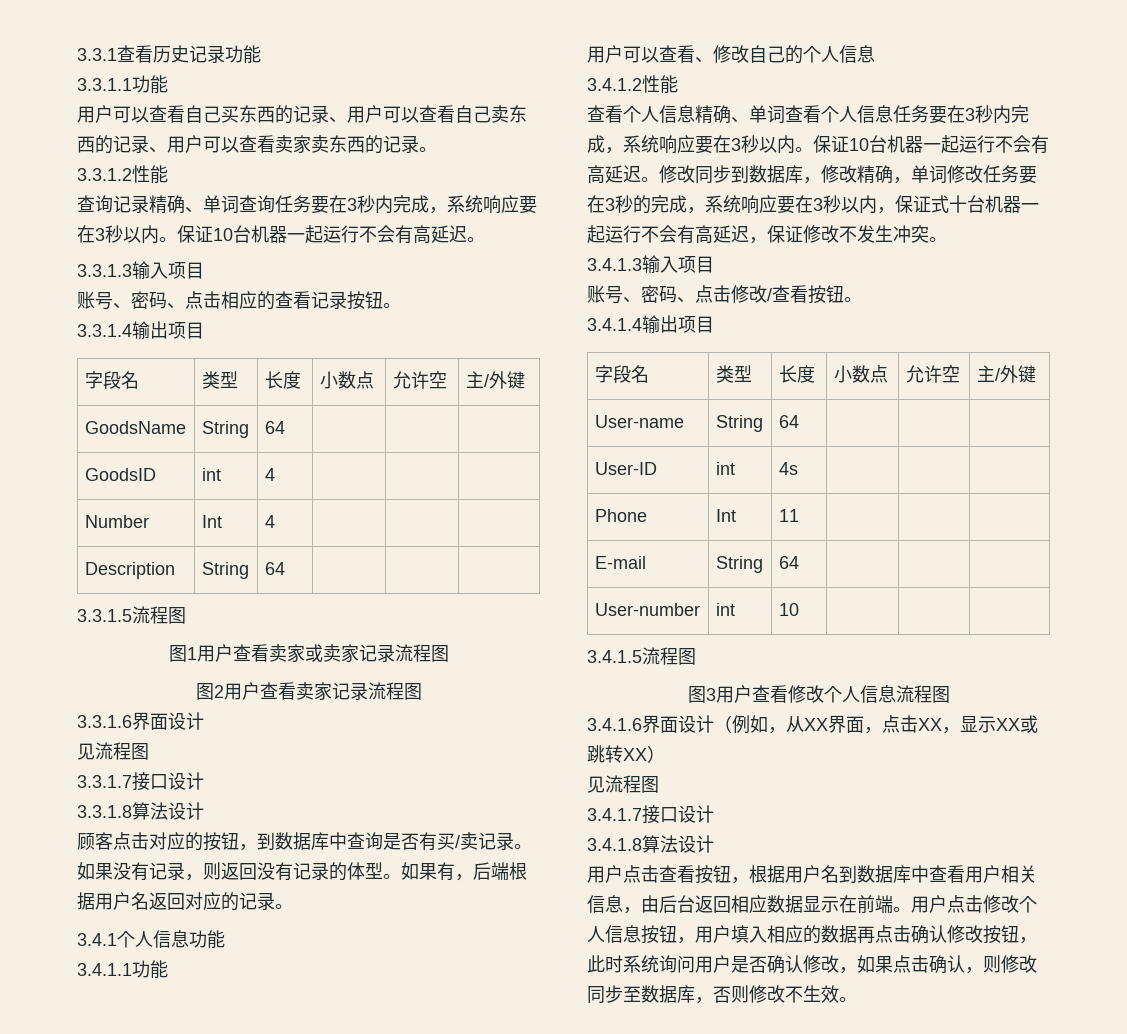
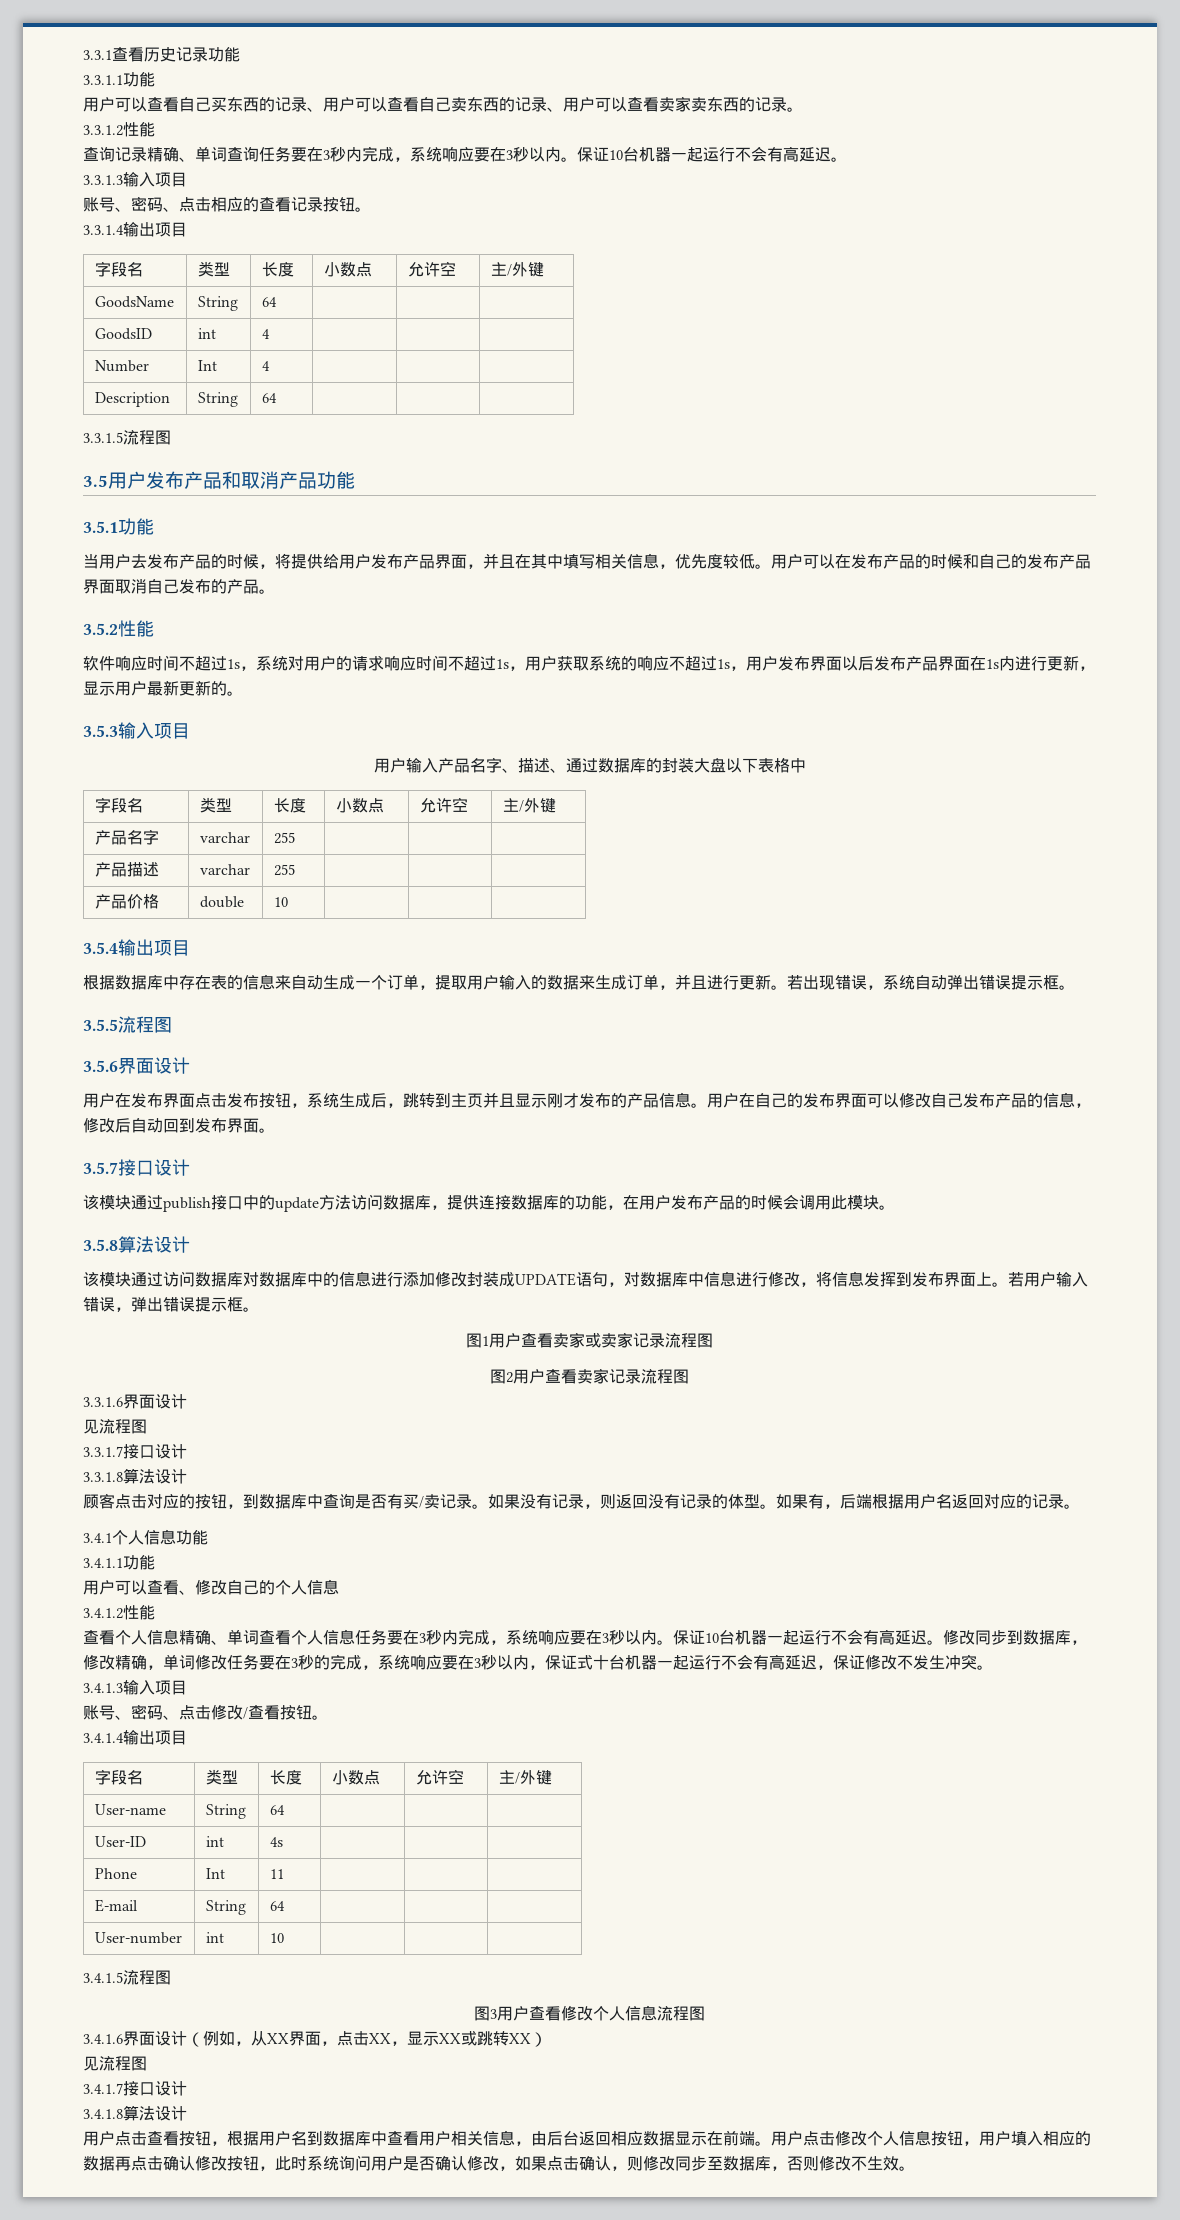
(186, 615) none -> [83,471,355,489] [83,518,154,535] [83,553,1091,569] [83,578,275,594] [83,620,154,637] [83,655,1095,671] [83,680,243,696] [83,722,190,739] [373,757,806,773] [94,797,143,813] [199,797,232,813] [273,798,306,813] [335,798,384,813] [419,797,468,813] [502,798,556,813] [94,829,159,845] [199,832,250,843] [273,832,295,844] [94,862,159,877] [199,864,250,875] [273,864,295,876] [94,894,159,909] [199,896,244,908] [273,897,288,907] [83,939,190,956] [83,974,1075,990] [83,1016,172,1033] [83,1057,190,1074] [83,1092,1091,1108] [83,1117,275,1133] [83,1159,190,1176] [83,1194,895,1212] [83,1236,190,1253] [83,1271,1088,1287] [83,1297,259,1312] // 3.5用户发布产品和取消产品功能 // 3.5.1功能 // 当用户去发布产品的时候，将提供给用户发布产品界面，并且在其中填写相关信息，优先度较低。用户可以在发布产品的时候和自己的发布产品界面取消自己发布的产品。 // 3.5.2性能 // 软件响应时间不超过1s，系统对用户的请求响应时间不超过1s，用户获取系统的响应不超过1s，用户发布界面以后发布产品界面在1s内进行更新，显示用户最新更新的。 // 3.5.3输入项目 // 用户输入产品名字、描述、通过数据库的封装大盘以下表格中 // 字段名 | 类型 | 长度 | 小数点 | 允许空 | 主/外键 // 产品名字 | varchar | 255 | | | // 产品描述 | varchar | 255 | | | // 产品价格 | double | 10 | | | // 3.5.4输出项目 // 根据数据库中存在表的信息来自动生成一个订单，提取用户输入的数据来生成订单，并且进行更新。若出现错误，系统自动弹出错误提示框。 // 3.5.5流程图 // 3.5.6界面设计 // 用户在发布界面点击发布按钮，系统生成后，跳转到主页并且显示刚才发布的产品信息。用户在自己的发布界面可以修改自己发布产品的信息，修改后自动回到发布界面。 // 3.5.7接口设计 // 该模块通过publish接口中的update方法访问数据库，提供连接数据库的功能，在用户发布产品的时候会调用此模块。 // 3.5.8算法设计 // 该模块通过访问数据库对数据库中的信息进行添加修改封装成UPDATE语句，对数据库中信息进行修改，将信息发挥到发布界面上。若用户输入错误，弹出错误提示框。

